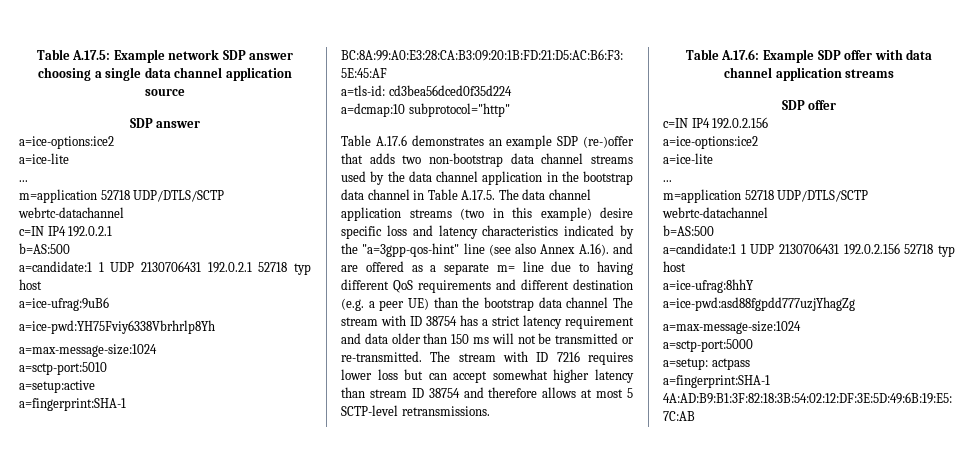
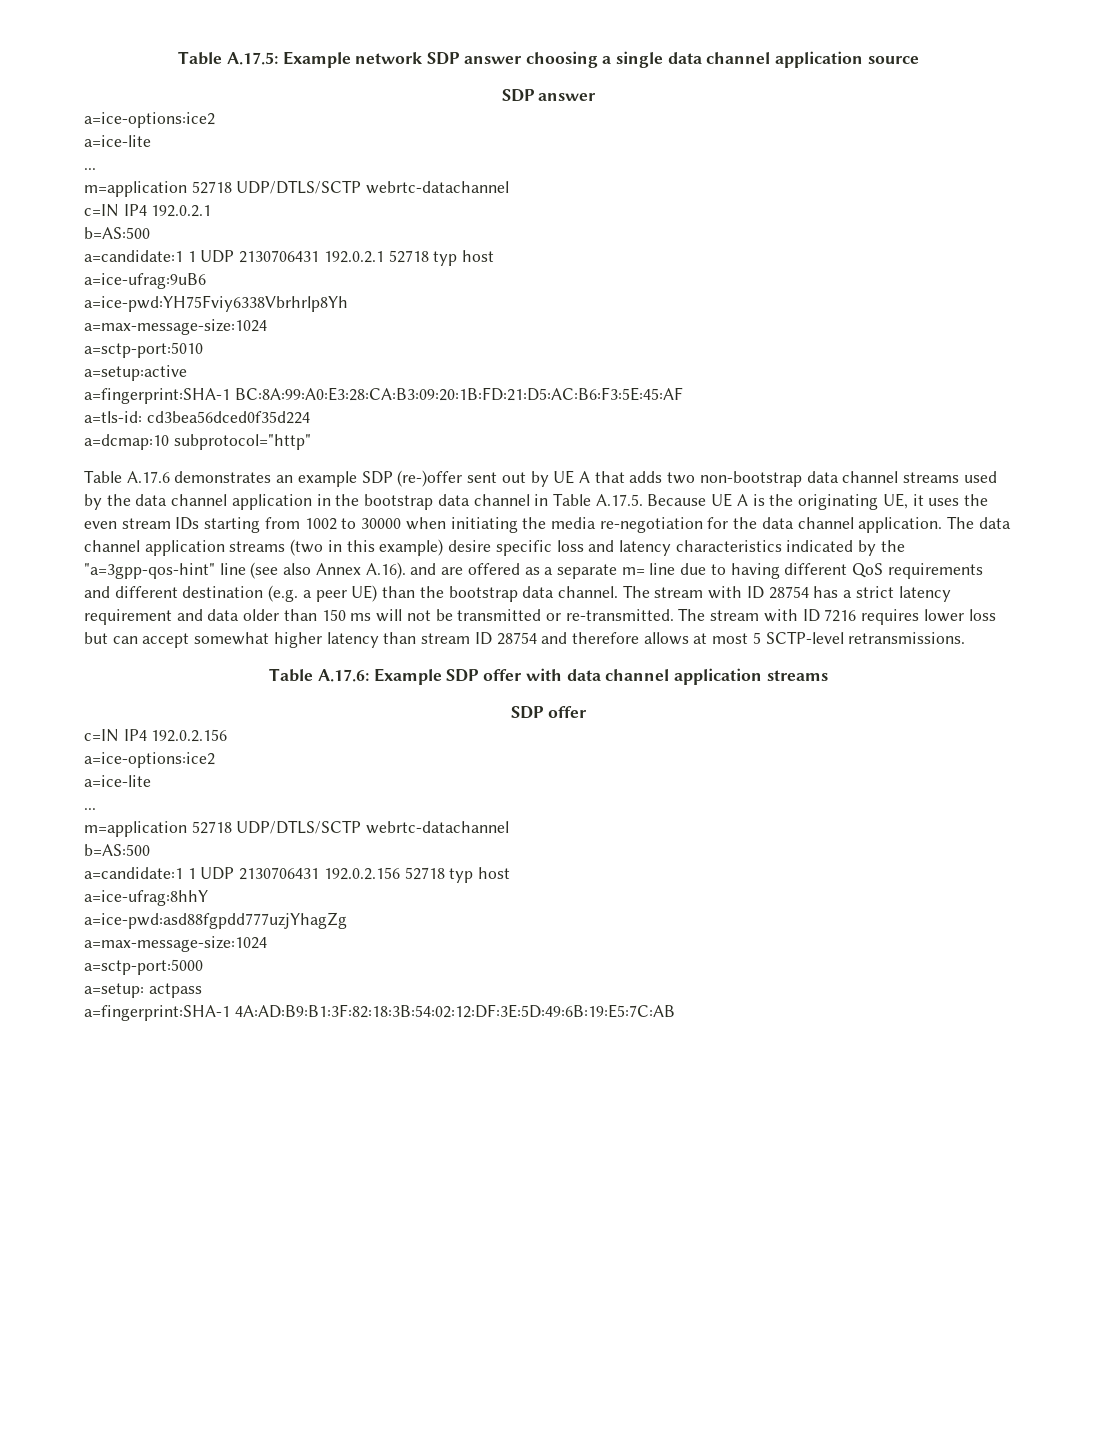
(634, 142) none -> [467,470,590,487] sent out by UE A
(496, 195) none -> [647,493,988,510] [84,517,943,533] Because UE A is the originating UE, it uses the even stream IDs starting from 1002 to 30000 when initiating the media re-negotiation for the data channel application.
[566,297,633,308] [341,315,457,326] channel The stream with ID 38754 -> [557,585,809,599] channel. The stream with ID 28754
[428,388,460,398] 38754 -> [496,632,537,645] 28754

